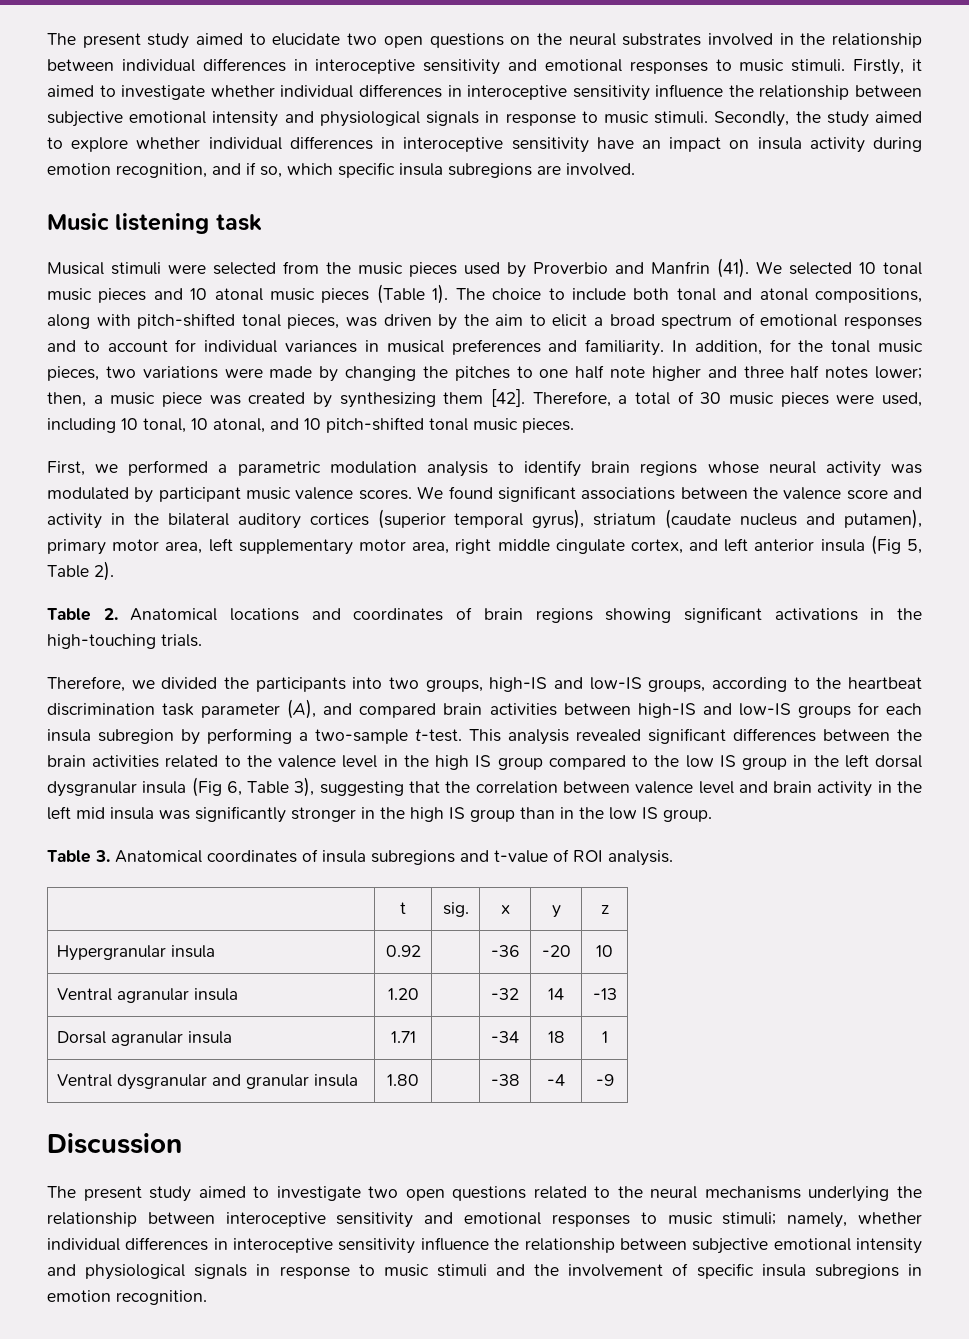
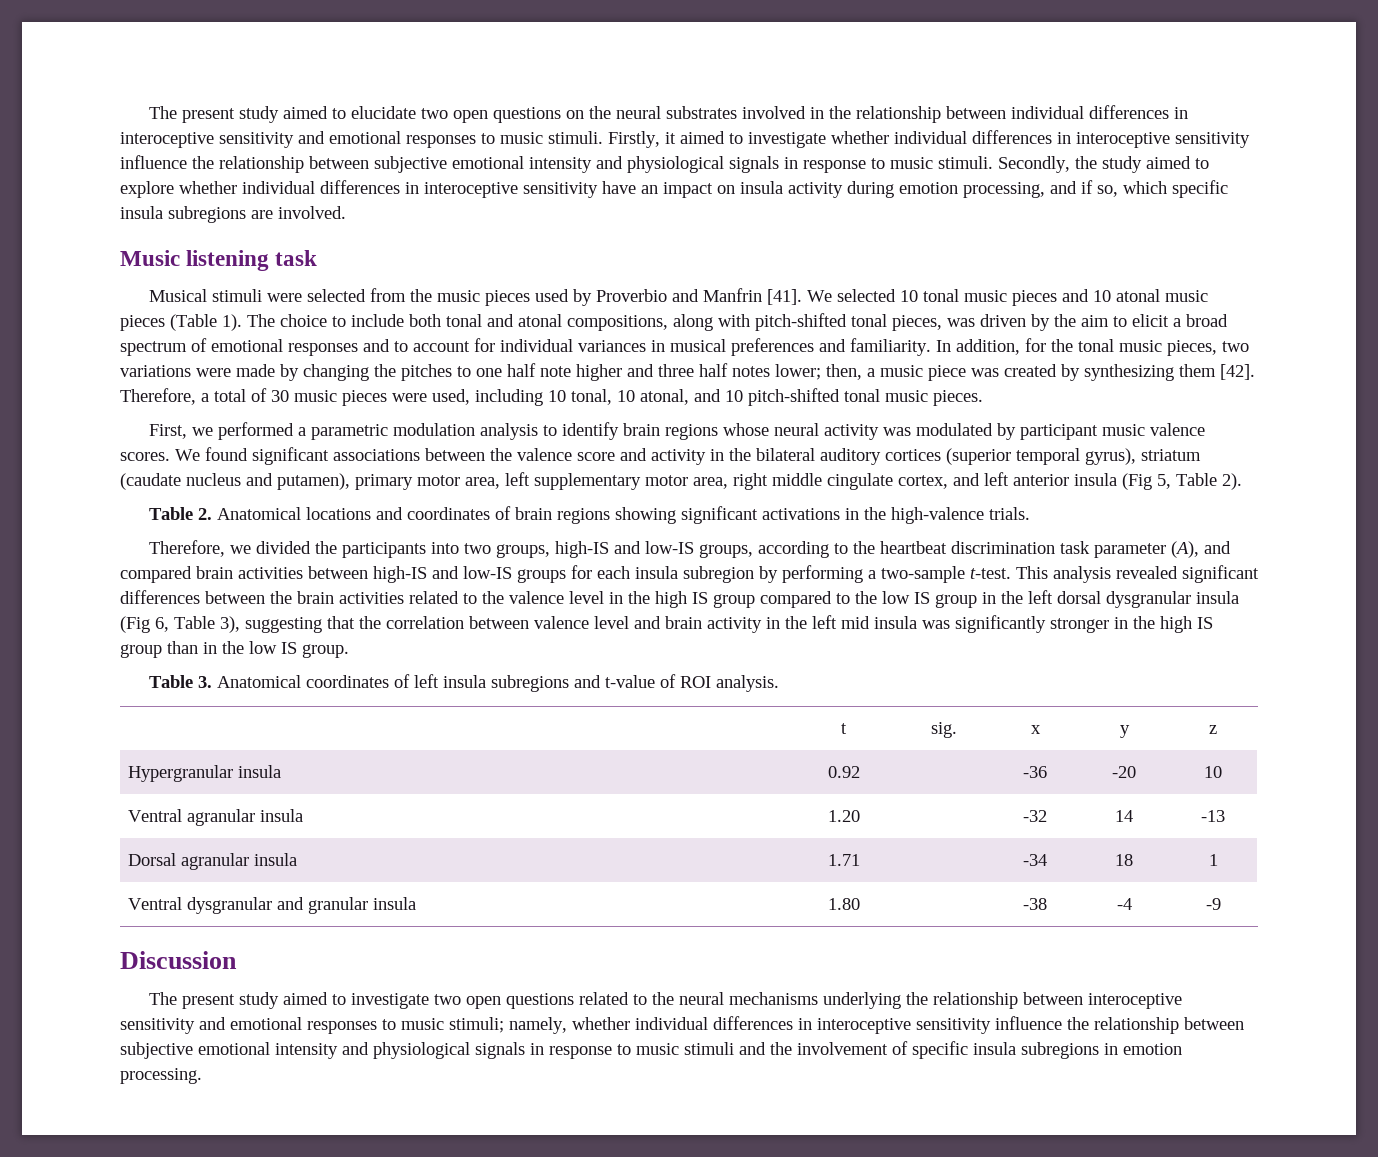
[116,163,207,178] recognition, -> [963,182,1045,198] processing,
[717,258,749,278] (41). -> [767,289,803,305] [41].
[47,634,156,649] high-touching -> [891,507,985,524] high-valence
(318, 855) none -> [414,674,440,688] left
[116,1290,207,1305] recognition. -> [120,1068,202,1084] processing.

